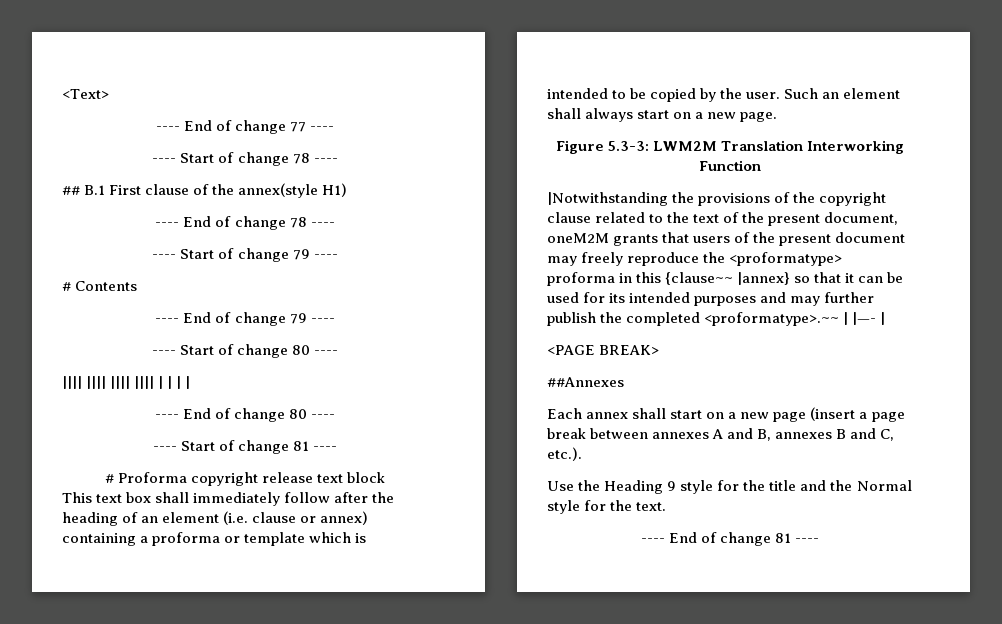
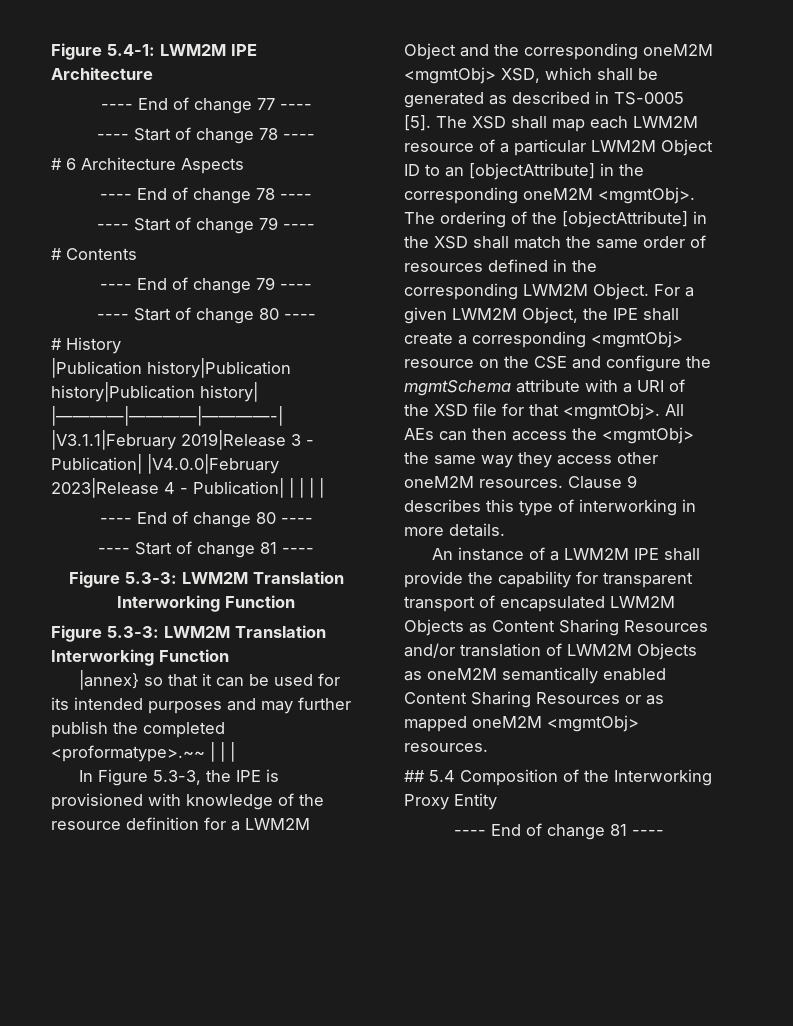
[62,89,109,99] <Text> -> [51,43,257,60] [51,67,153,80] Figure 5.4-1: LWM2M IPE Architecture
[62,183,348,198] ## B.1 First clause of the annex(style H1) -> [51,157,244,174] # 6 Architecture Aspects
[62,376,155,389] |||| |||| |||| |||| -> [51,337,121,354] [51,358,291,378] [51,382,258,402] [51,406,283,426] [51,430,314,450] [51,454,279,474] [51,478,284,498] # History // |Publication history|Publication history|Publication history| |————|————|————-| |V3.1.1|February 2019|Release 3 - Publication| |V4.0.0|February 2023|Release 4 - Publication|
[104,472,386,486] [62,492,395,506] [62,511,369,526] [62,532,367,546] [547,88,901,102] [547,108,778,122] [555,140,905,154] [699,160,761,171] [547,192,887,206] [547,212,899,226] [547,232,906,246] [547,252,843,266] [547,272,734,286] # Proforma copyright release text block // This text box shall immediately follow after the heading of an element (i.e. clause or annex) containing a proforma or template which is intended to be copied by the user. Such an element shall always start on a new page. // Figure 5.3-3: LWM2M Translation Interworking Function // |Notwithstanding the provisions of the copyright clause related to the text of the present document, oneM2M grants that users of the present document may freely reproduce the <proformatype> proforma in this {clause~~ -> [68,571,344,588] [117,595,295,612] [51,625,326,642] [51,649,229,666] Figure 5.3-3: LWM2M Translation Interworking Function // Figure 5.3-3: LWM2M Translation Interworking Function //
[852,312,886,325] [547,345,660,355] [547,377,624,387] [547,407,905,422] [547,428,895,441] [547,447,582,461] [547,480,912,494] [547,500,667,514] |—- | // <PAGE BREAK> // ##Annexes // Each annex shall start on a new page (insert a page break between annexes A and B, annexes B and C, etc.). // Use the Heading 9 style for the title and the Normal style for the text. -> [220,742,235,762] [78,769,279,786] [51,793,324,810] [51,817,310,831] [404,43,713,60] [404,67,658,84] [404,91,684,108] [404,115,698,132] [404,139,713,156] [404,163,644,180] [404,187,695,204] [404,211,707,228] [404,235,706,249] [404,259,597,272] [404,283,694,300] [404,307,679,324] [404,331,683,348] [404,355,711,372] [404,379,685,396] [404,403,684,420] [404,427,694,444] [404,452,658,468] [404,475,637,489] [404,499,696,516] [404,523,505,537] [431,547,700,561] [404,571,693,588] [404,595,675,612] [404,619,708,636] [404,643,697,660] [404,667,666,684] [404,691,664,708] [404,715,639,732] [404,743,488,752] [404,769,712,786] [404,793,497,810] | | // In Figure 5.3-3, the IPE is provisioned with knowledge of the resource definition for a LWM2M Object and the corresponding oneM2M <mgmtObj> XSD, which shall be generated as described in TS-0005 [5]. The XSD shall map each LWM2M resource of a particular LWM2M Object ID to an [objectAttribute] in the corresponding oneM2M <mgmtObj>. The ordering of the [objectAttribute] in the XSD shall match the same order of resources defined in the corresponding LWM2M Object. For a given LWM2M Object, the IPE shall create a corresponding <mgmtObj> resource on the CSE and configure the mgmtSchema attribute with a URI of the XSD file for that <mgmtObj>. All AEs can then access the <mgmtObj> the same way they access other oneM2M resources. Clause 9 describes this type of interworking in more details. // An instance of a LWM2M IPE shall provide the capability for transparent transport of encapsulated LWM2M Objects as Content Sharing Resources and/or translation of LWM2M Objects as oneM2M semantically enabled Content Sharing Resources or as mapped oneM2M <mgmtObj> resources. // ## 5.4 Composition of the Interworking Proxy Entity

